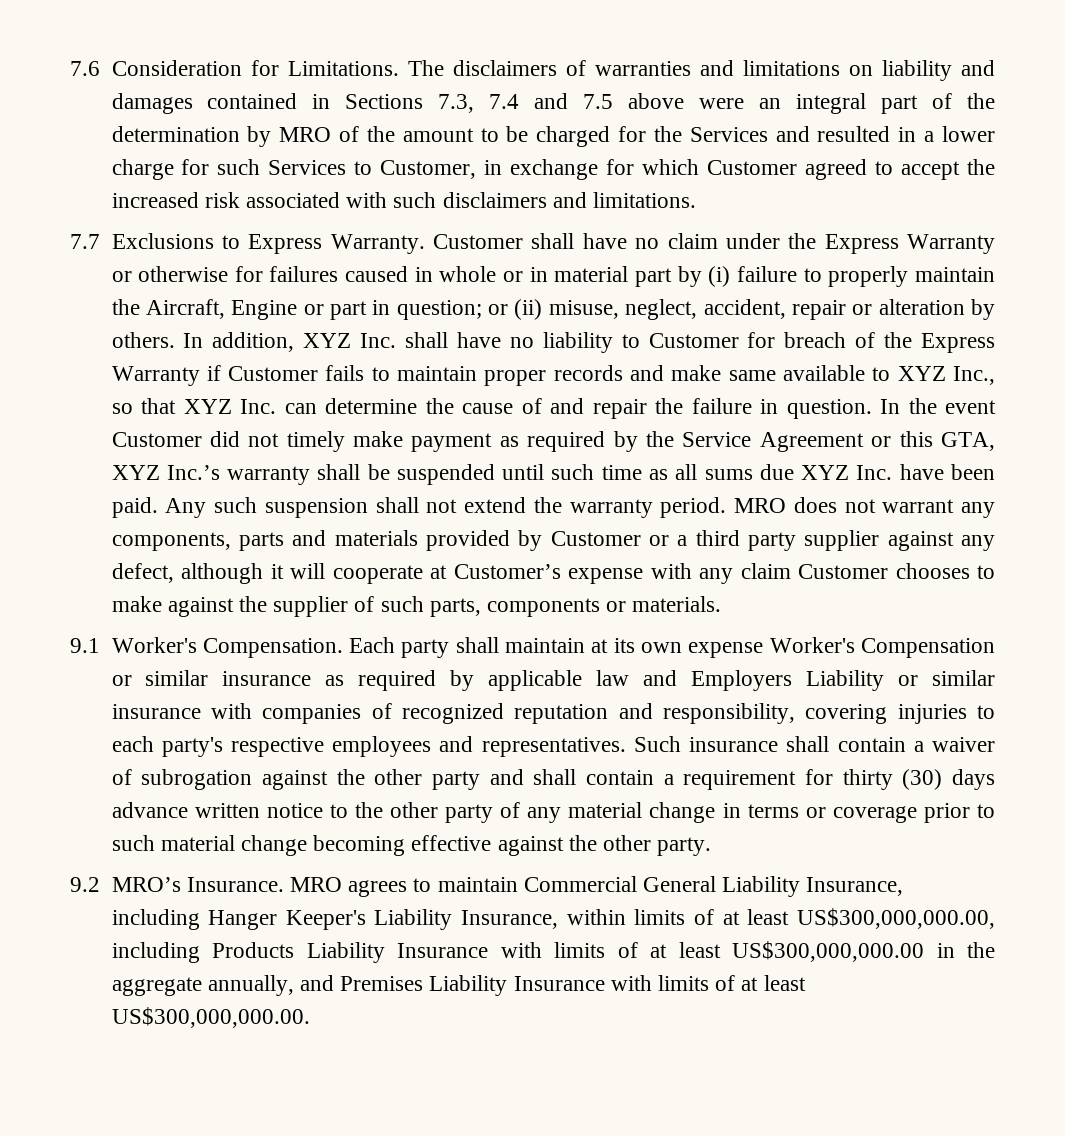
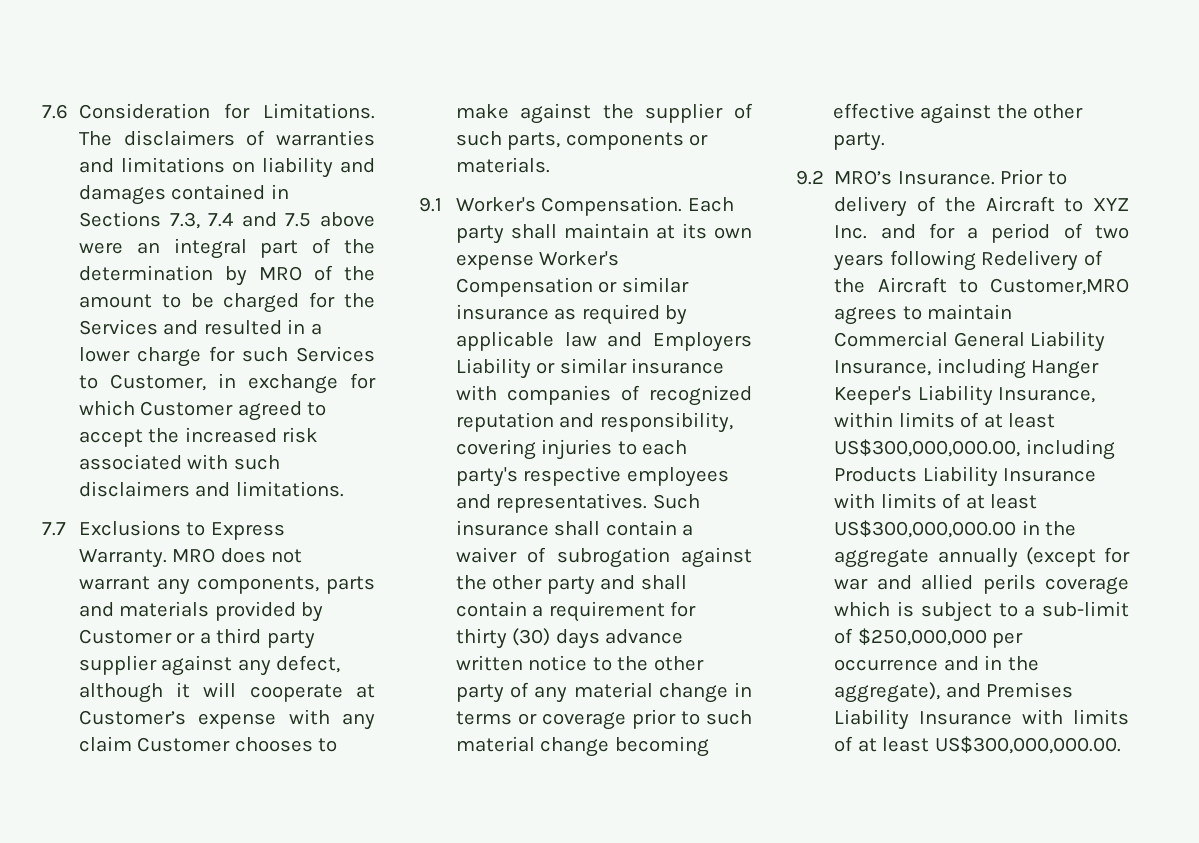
[433,233,995,254] [111,266,995,287] [111,299,996,320] [111,332,995,353] [111,365,995,386] [111,398,996,419] [111,431,995,452] [111,464,995,485] [111,497,727,518] Customer shall have no claim under the Express Warranty or otherwise for failures caused in whole or in material part by (i) failure to properly maintain the Aircraft, Engine or part in question; or (ii) misuse, neglect, accident, repair or alteration by others. In addition, XYZ Inc. shall have no liability to Customer for breach of the Express Warranty if Customer fails to maintain proper records and make same available to XYZ Inc., so that XYZ Inc. can determine the cause of and repair the failure in question. In the event Customer did not timely make payment as required by the Service Agreement or this GTA, XYZ Inc.’s warranty shall be suspended until such time as all sums due XYZ Inc. have been paid. Any such suspension shall not extend the warranty period. -> (167, 558) none
[289,877,342,892] MRO -> [1000,169,1067,185] [834,196,1129,217] [834,223,1129,243] [833,250,1103,271] [834,277,1129,295] Prior to delivery of the Aircraft to XYZ Inc. and for a period of two years following Redelivery of the Aircraft to Customer,MRO
[207,975,294,996] annually, -> [937,547,1130,568] [834,574,1129,595] [834,601,1129,622] [834,628,1024,648] [834,655,1039,671] [834,682,941,703] annually (except for war and allied perils coverage which is subject to a sub-limit of $250,000,000 per occurrence and in the aggregate),

